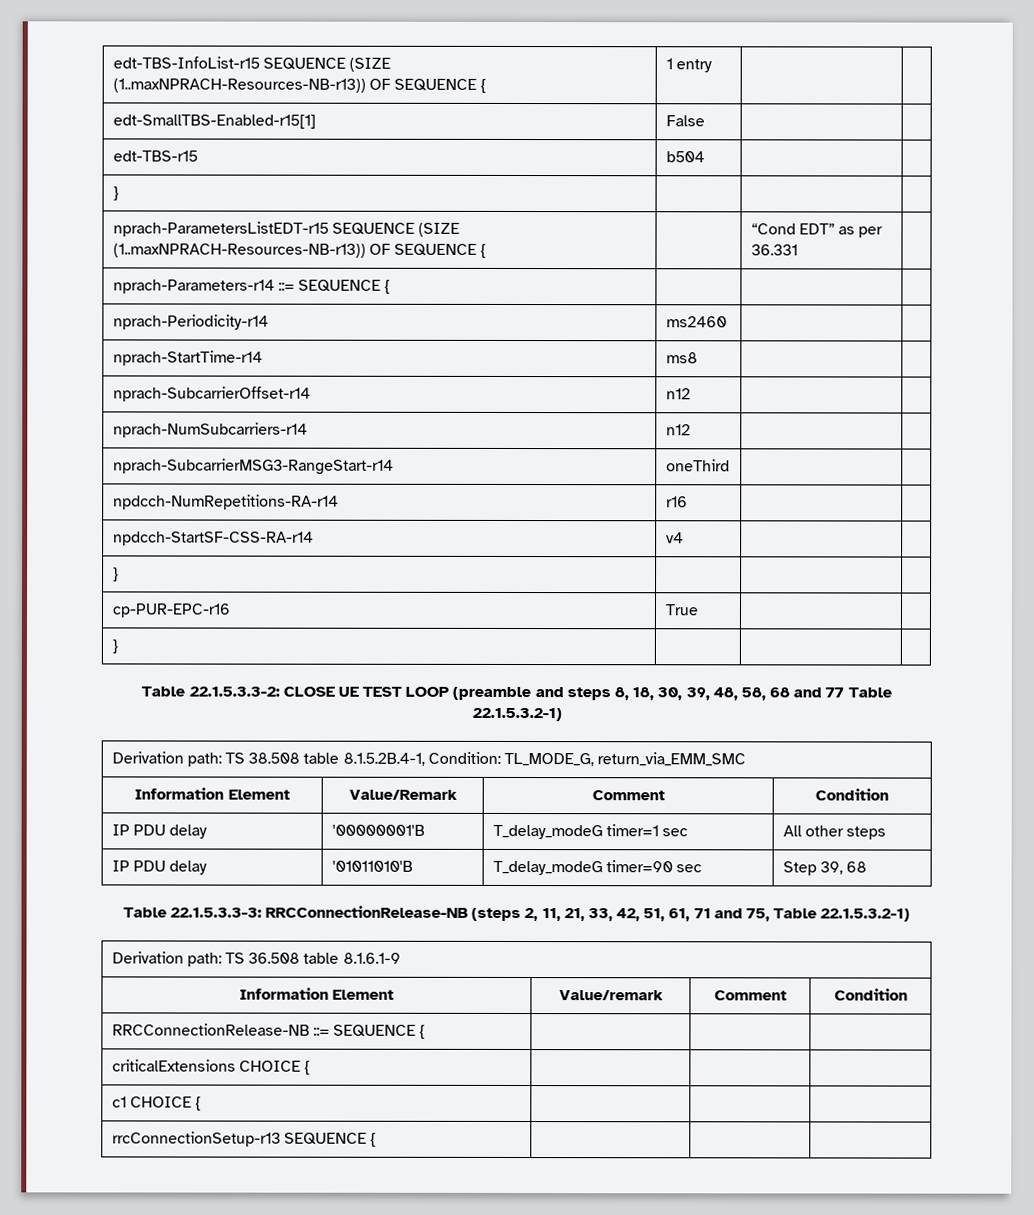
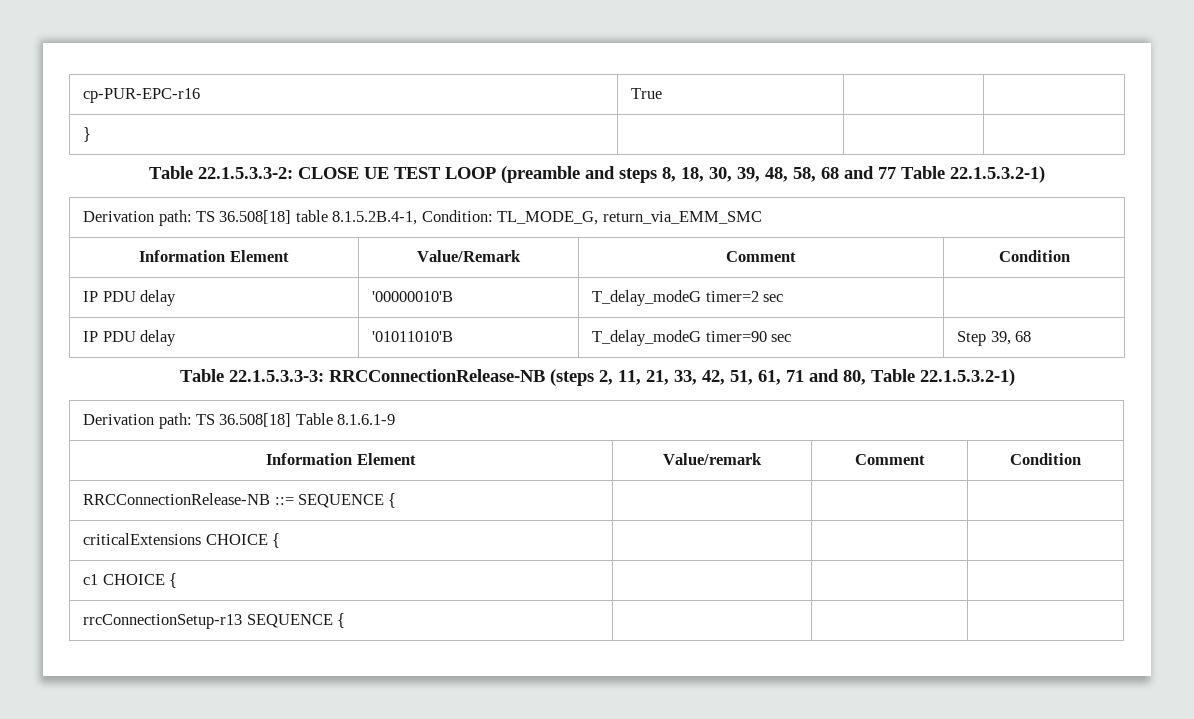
[112,56,392,72] [112,78,487,93] [665,58,712,73] [112,114,316,129] [665,115,705,127] [112,150,198,162] [665,151,705,163] [112,186,119,201] [112,221,461,237] [112,243,487,258] [750,223,884,238] [750,244,798,256] [112,279,391,294] [112,314,269,330] [665,316,727,328] [112,350,263,366] [665,352,698,364] [112,386,311,402] [665,388,691,400] [112,422,308,438] [665,424,691,436] [112,458,394,475] [665,459,730,472] [112,494,339,510] [665,496,688,508] [112,531,314,546] [665,532,684,544] [112,567,119,582] edt-TBS-InfoList-r15 SEQUENCE (SIZE (1..maxNPRACH-Resources-NB-r13)) OF SEQUENCE { | 1 entry | | // edt-SmallTBS-Enabled-r15[1] | False | | // edt-TBS-r15 | b504 | | // } | | | // nprach-ParametersListEDT-r15 SEQUENCE (SIZE (1..maxNPRACH-Resources-NB-r13)) OF SEQUENCE { | | “Cond EDT” as per 36.331 | // nprach-Parameters-r14 ::= SEQUENCE { | | | // nprach-Periodicity-r14 | ms2460 | | // nprach-StartTime-r14 | ms8 | | // nprach-SubcarrierOffset-r14 | n12 | | // nprach-NumSubcarriers-r14 | n12 | | // nprach-SubcarrierMSG3-RangeStart-r14 | oneThird | | // npdcch-NumRepetitions-RA-r14 | r16 | | // npdcch-StartSF-CSS-RA-r14 | v4 | | // } | | | // -> (83, 95) none
[248,752,301,764] 38.508 -> [219,210,292,224] 36.508[18]
[331,824,425,836] [492,824,689,840] [782,825,887,840] '00000001'B | T_delay_modeG timer=1 sec | All other steps -> [372,291,454,302] [592,290,783,306] '00000010'B | T_delay_modeG timer=2 sec |
[746,908,911,922] [111,951,340,967] 75, Table 22.1.5.3.2-1) // Derivation path: TS 36.508 table -> [842,369,1015,386] [83,413,333,429] 80, Table 22.1.5.3.2-1) // Derivation path: TS 36.508[18] Table

